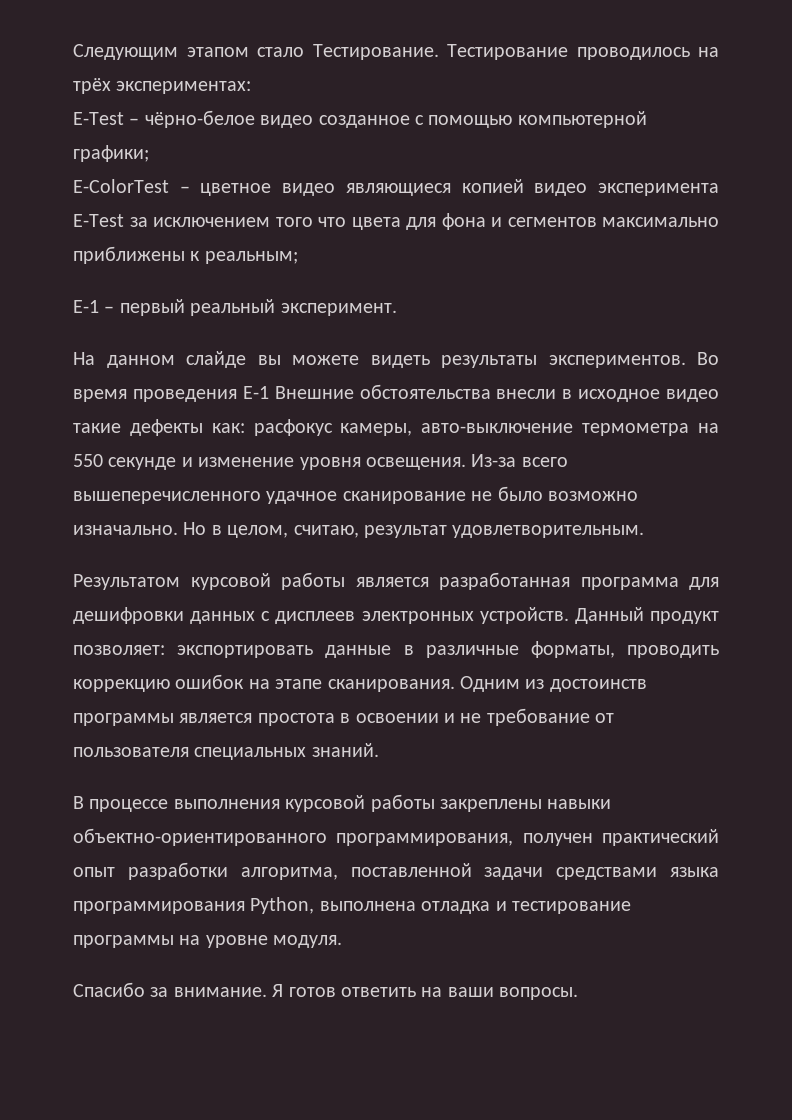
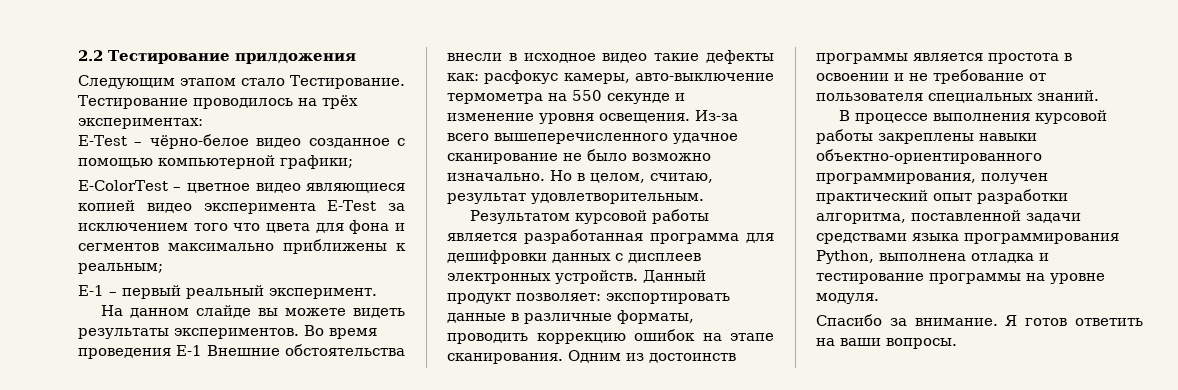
(73, 52) none -> [78,50,356,64] 2.2 Тестирование прилдожения //

